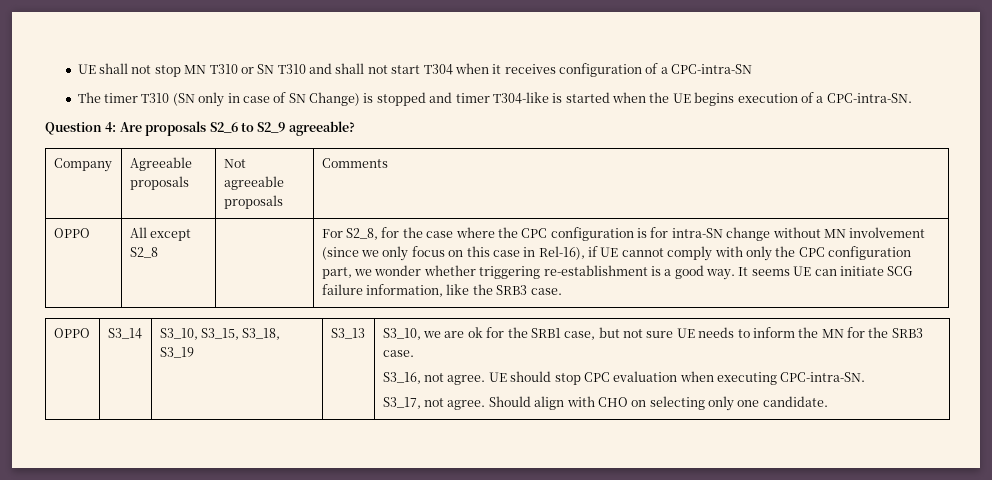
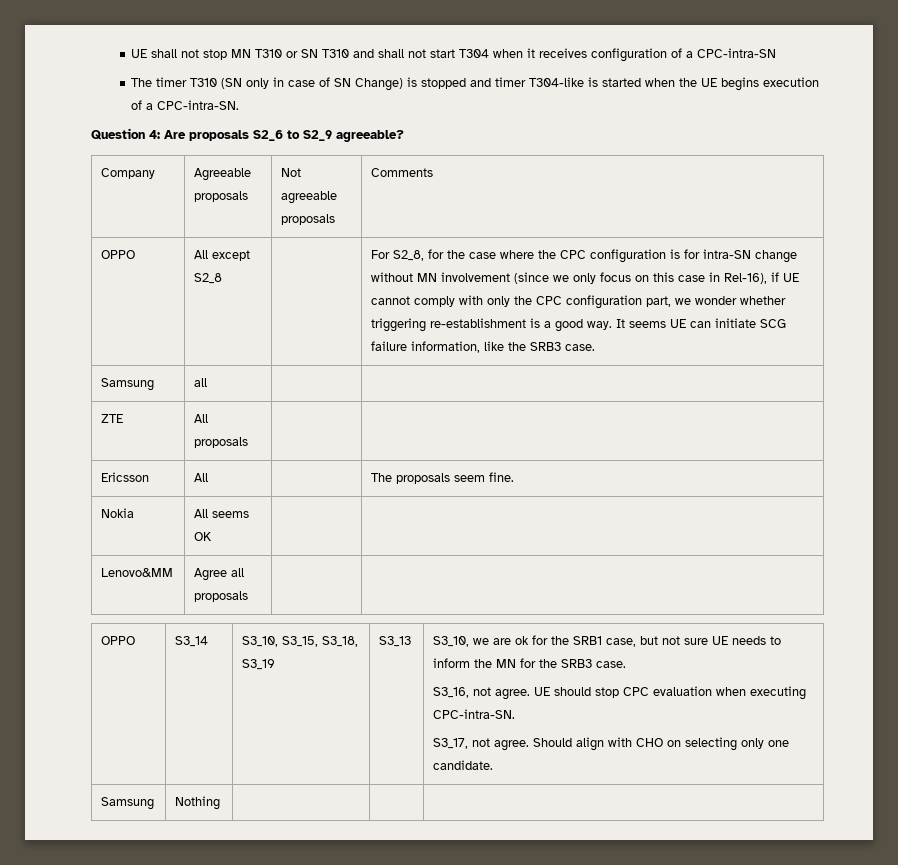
(562, 291) none -> [101,378,155,391] [194,378,208,387] [101,414,124,423] [194,414,209,423] [194,437,249,448] [101,472,150,482] [194,473,209,482] [371,472,515,484] [101,508,135,518] [194,509,250,518] [194,532,213,541] [101,568,174,577] [194,568,245,581] [194,591,249,602] // Samsung | all | | // ZTE | All proposals | | // Ericsson | All | | The proposals seem fine. // Nokia | All seems OK | | // Lenovo&MM | Agree all proposals | |
(828, 401) none -> [101,797,155,810] [175,796,221,810] // Samsung | Nothing | | |

